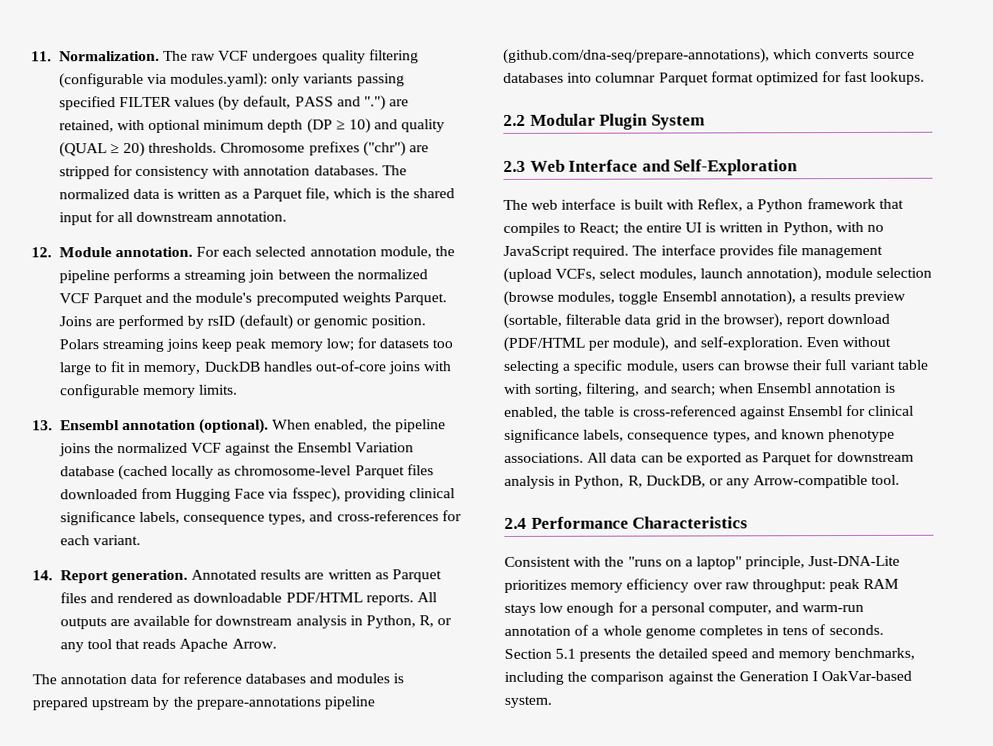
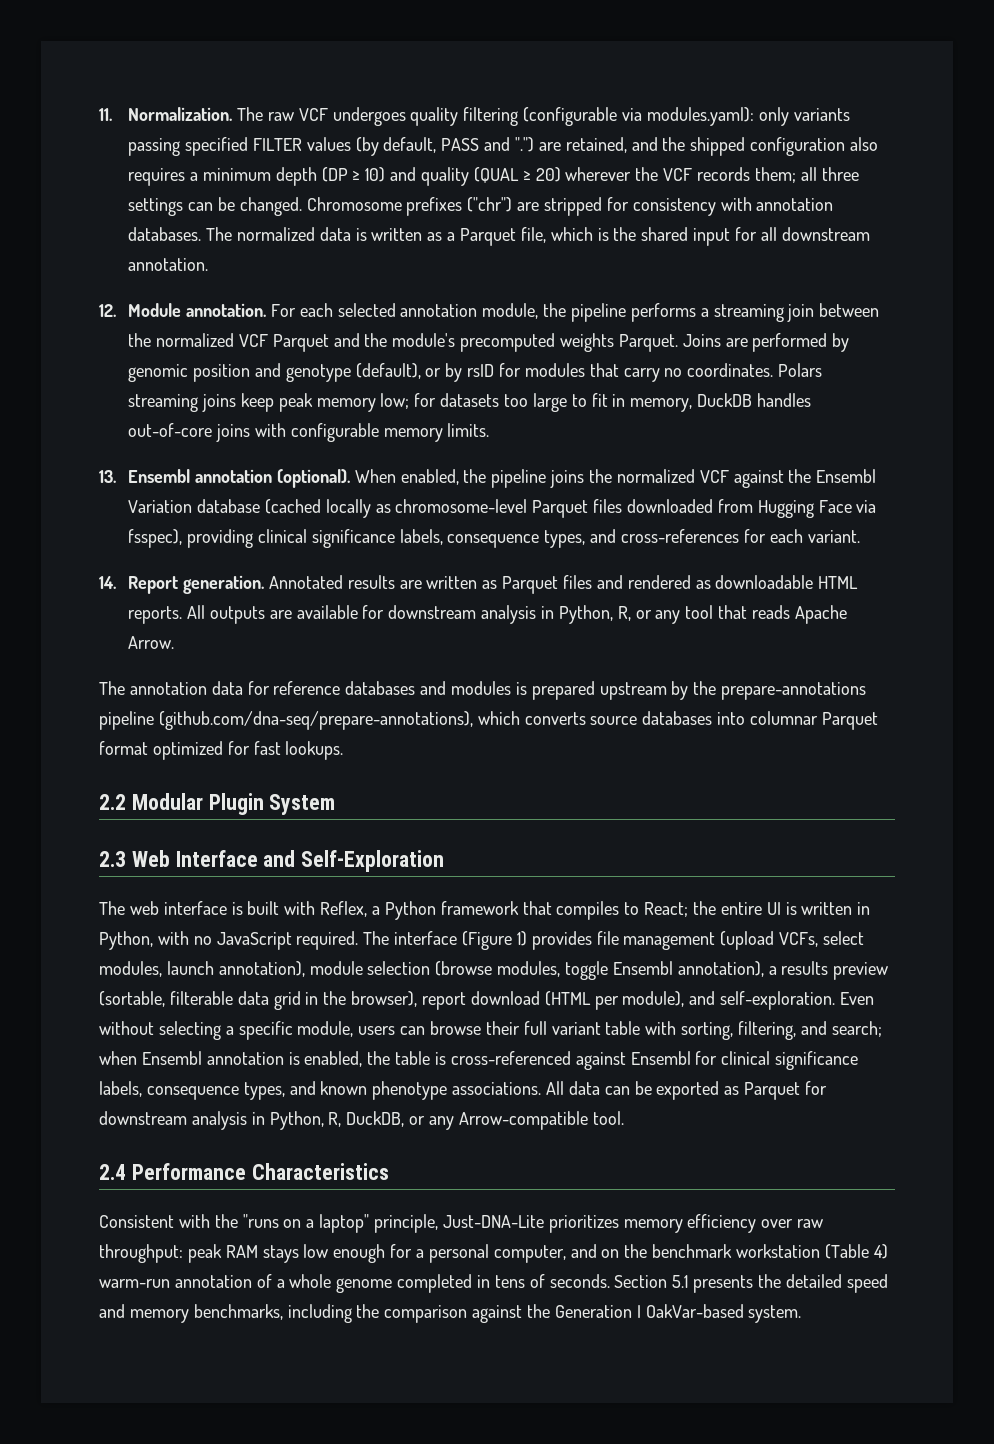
[116,119,201,133] with optional -> [631,137,878,156] [128,168,199,186] and the shipped configuration also requires a
[148,142,218,153] thresholds. -> [565,167,859,183] [128,197,302,216] wherever the VCF records them; all three settings can be changed.
[207,314,427,330] rsID (default) or genomic position. -> [128,363,774,382] genomic position and genotype (default), or by rsID for modules that carry no coordinates.
[285,592,363,603] PDF/HTML -> [818,576,859,589] HTML
(716, 250) none -> [462,931,527,950] (Figure 1)
[503,336,585,352] (PDF/HTML -> [544,991,591,1006] (HTML
(800, 607) none -> [601,1244,888,1259] on the benchmark workstation (Table 4)
[698,625,763,639] completes -> [397,1274,473,1293] completed

